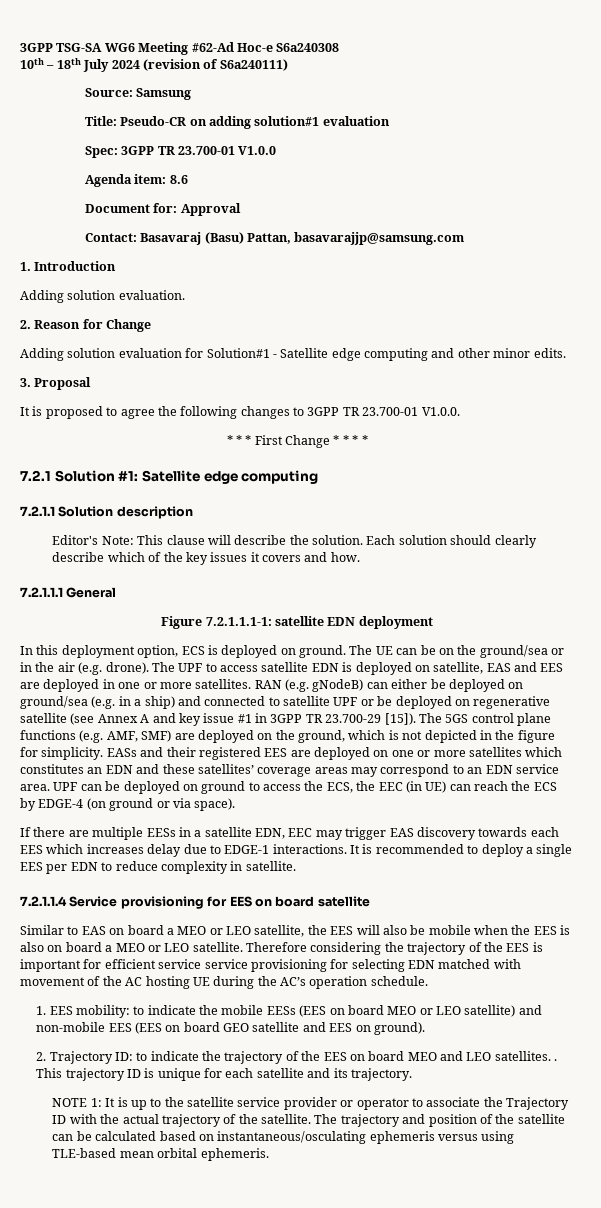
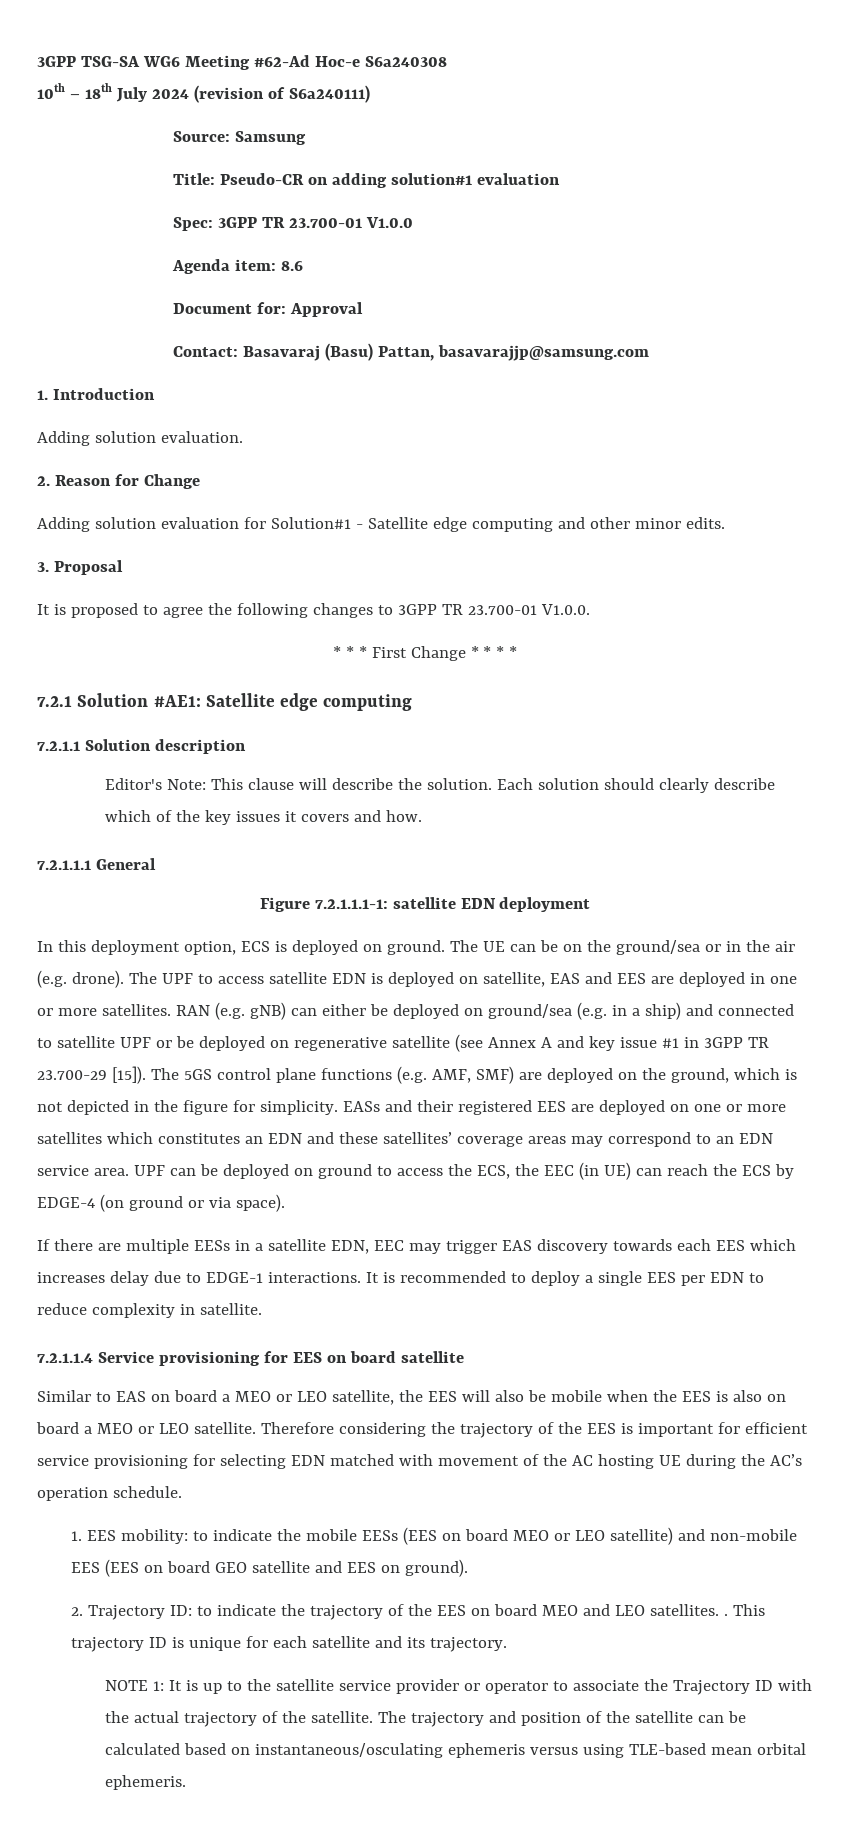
[118,471,139,481] #1: -> [153,695,201,707] #AE1:
[312,679,364,692] gNodeB) -> [249,1002,286,1020] gNB)
[204,959,248,969] service -> (89, 1460) none

